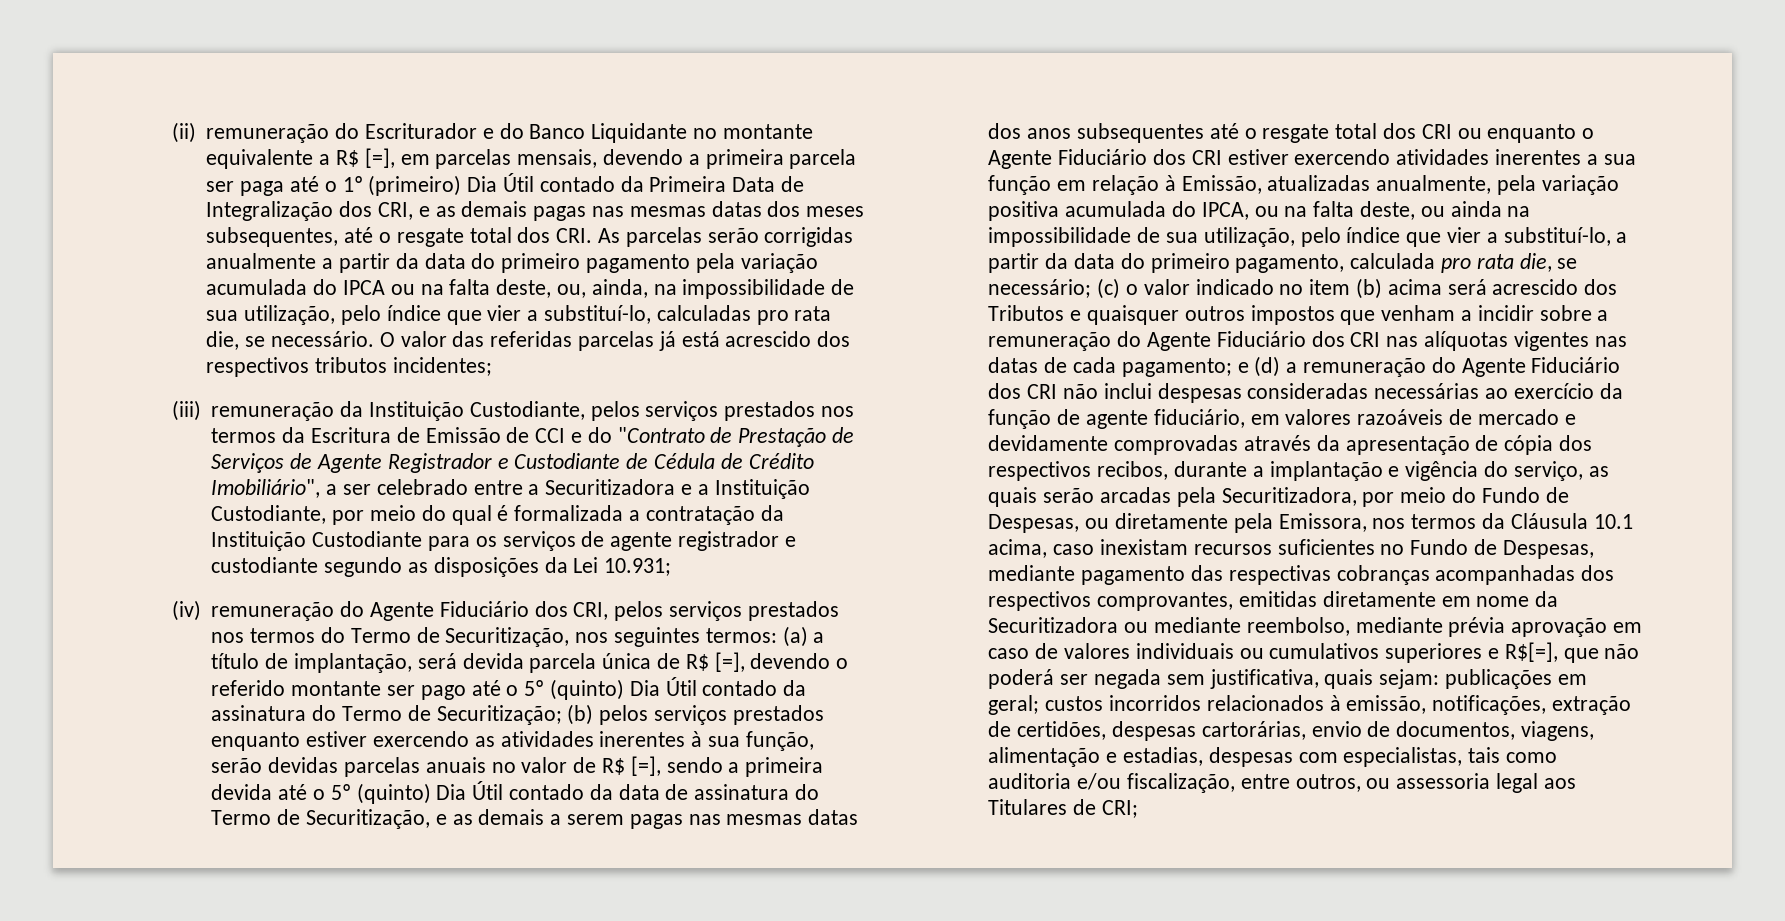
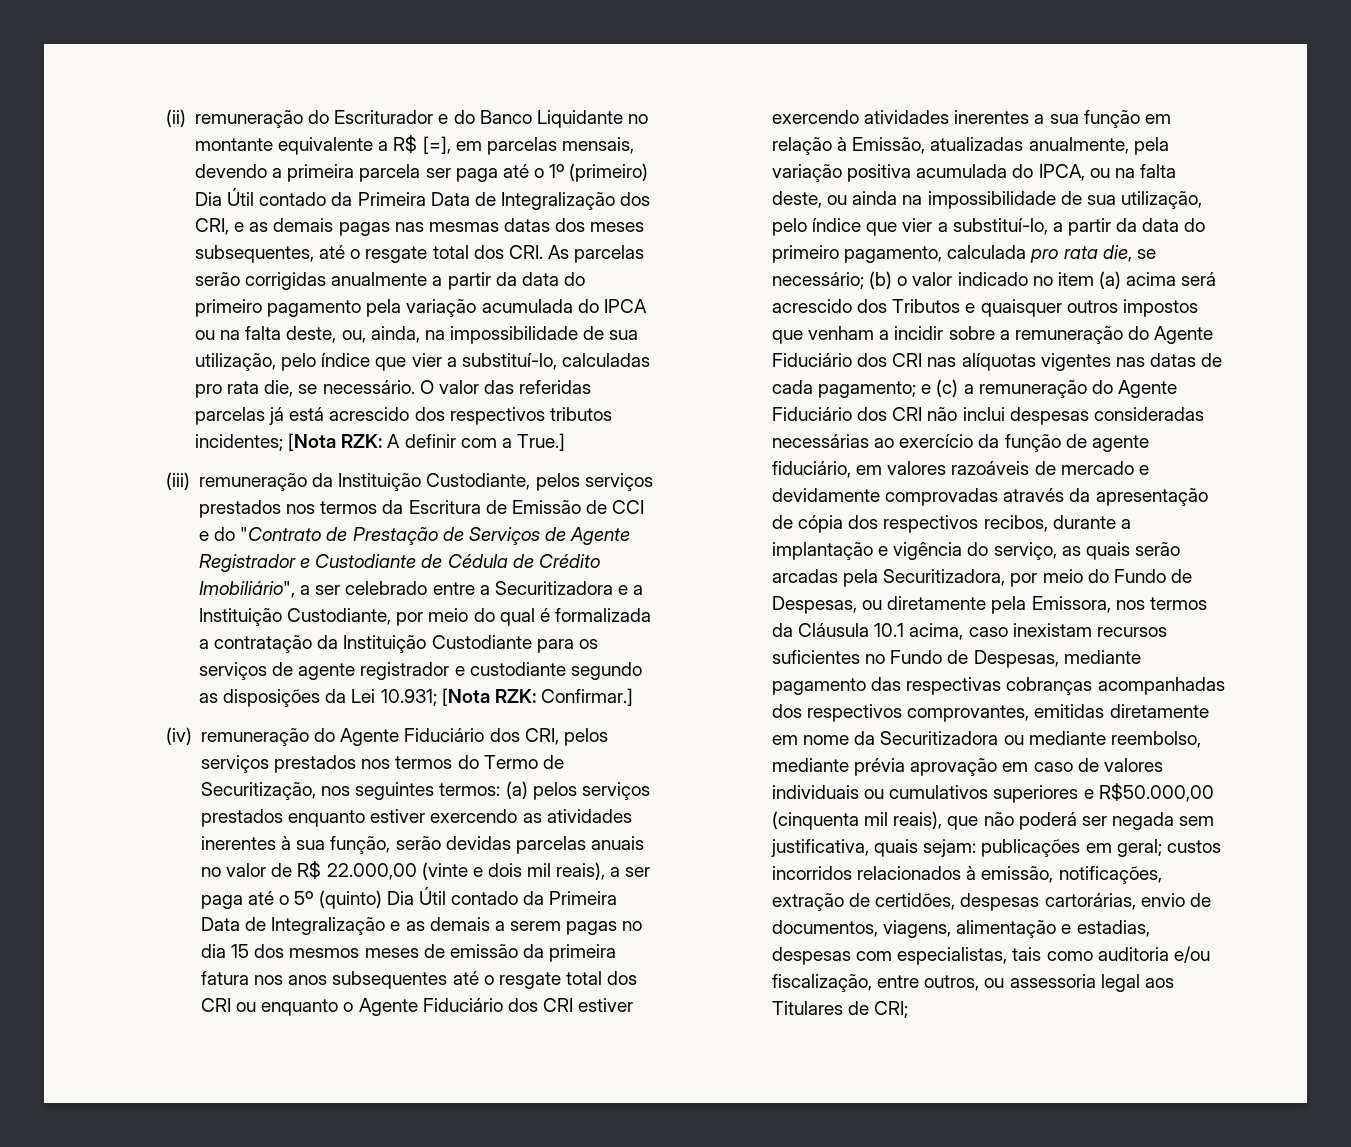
(493, 366) none -> [288,433,565,451] [Nota RZK: A definir com a True.]
(672, 567) none -> [441,688,633,706] [Nota RZK: Confirmar.]
[813,632,825,643] [211,652,849,673] [211,677,807,700] [211,704,594,725] a título de implantação, será devida parcela única de R$ [=], devendo o referido montante ser pago até o 5º (quinto) Dia Útil contado da assinatura do Termo de Securitização; (b) -> (528, 790) none
[630,756,824,777] [211,781,820,804] [211,809,431,829] [=], sendo a primeira devida até o 5º (quinto) Dia Útil contado da data de assinatura do Termo de Securitização, -> [326,862,651,880] [201,886,618,909] [201,917,386,935] 22.000,00 (vinte e dois mil reais), a ser paga até o 5º (quinto) Dia Útil contado da Primeira Data de Integralização
[688,809,859,825] [988,123,1022,139] nas mesmas datas dos -> [622,921,643,931] [201,944,617,962] [201,971,284,985] no dia 15 dos mesmos meses de emissão da primeira fatura nos
[1097,278,1121,299] (c) -> [869,271,893,289] (b)
[1356,278,1383,299] (b) -> [1098,271,1121,289] (a)
[1254,356,1281,377] (d) -> [936,379,959,397] (c)
[1504,642,1558,662] R$[=], -> [1098,783,1214,802] [772,811,943,830] R$50.000,00 (cinquenta mil reais),

